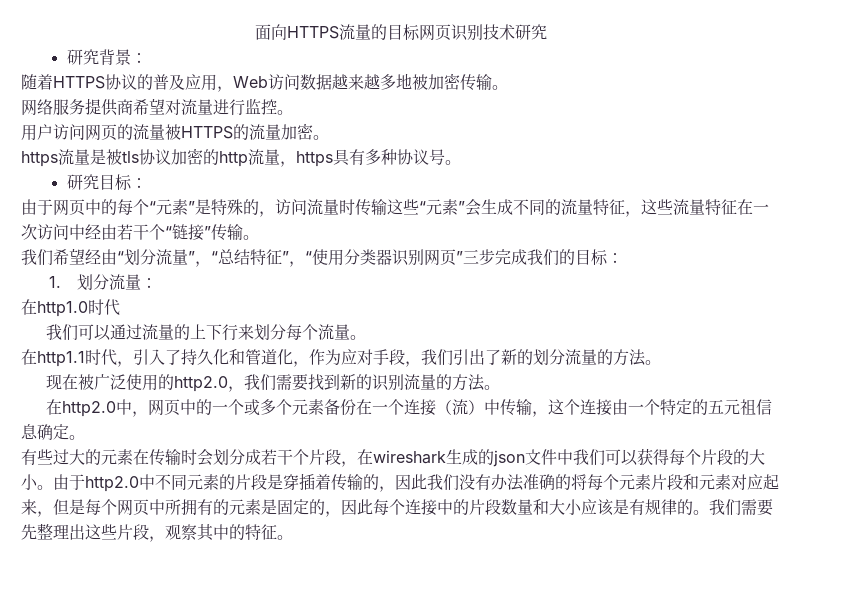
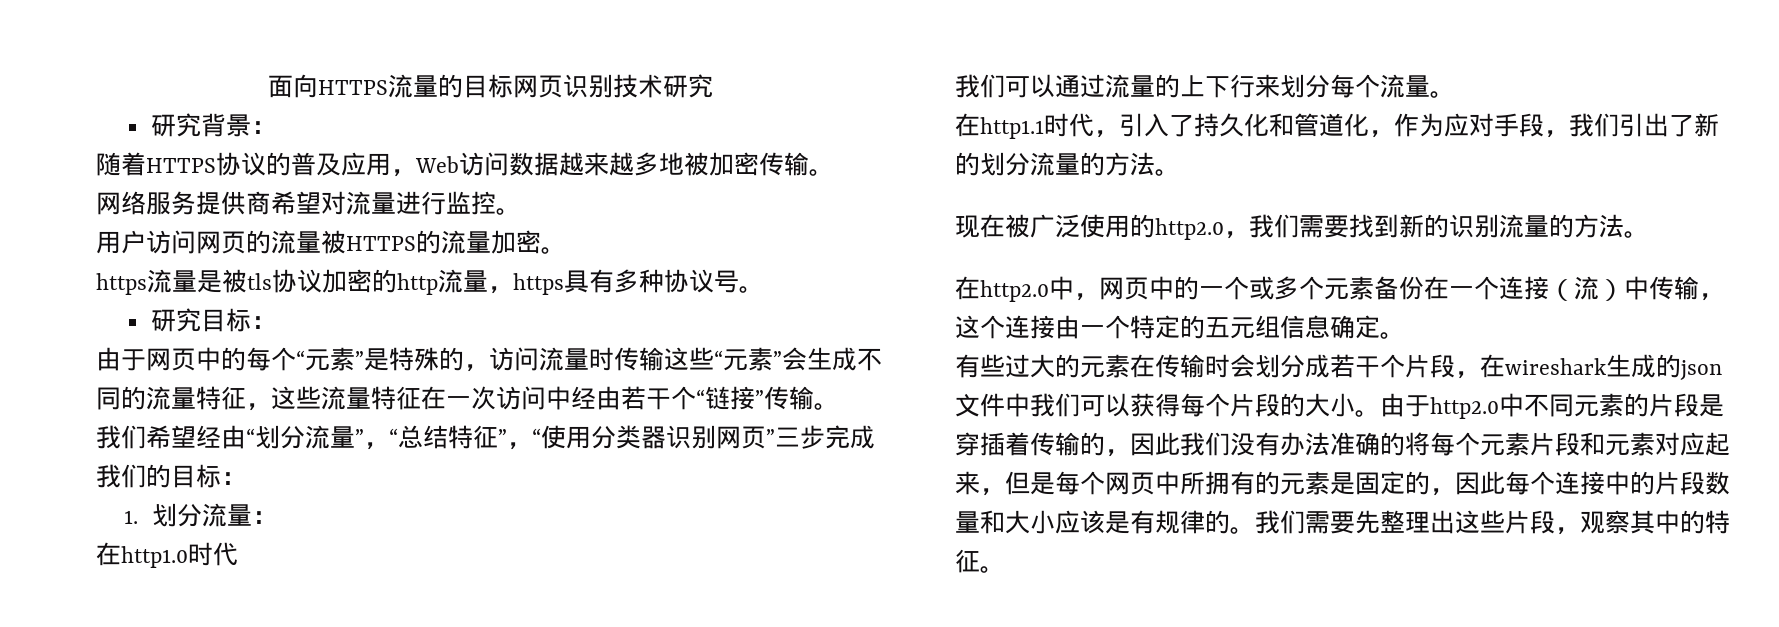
[740,399,757,415] 祖 -> [1255,315,1280,338] 组

